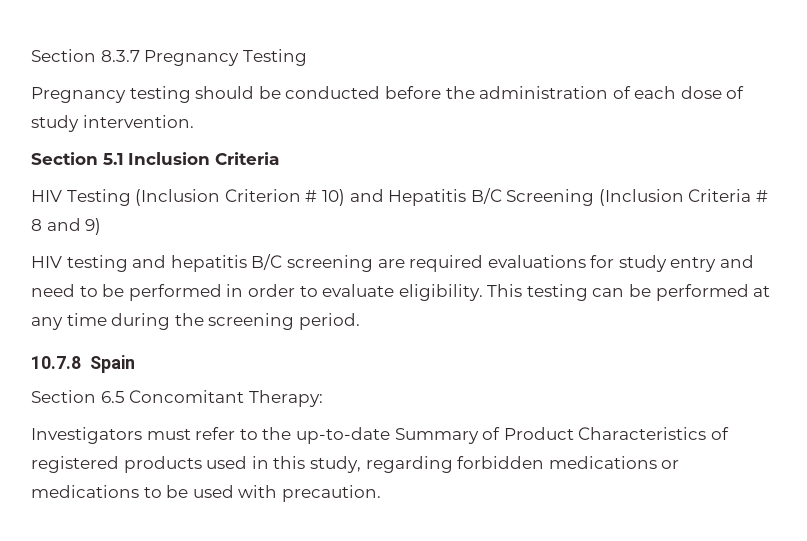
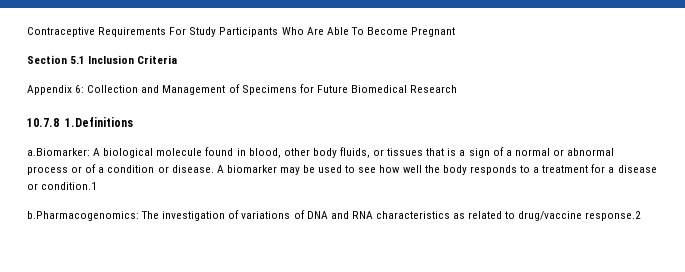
[31,49,307,66] [31,86,745,103] [31,115,194,132] [31,152,279,165] [31,188,769,206] [31,218,102,235] [31,254,755,272] [31,284,771,301] [31,313,360,330] [31,355,135,373] [31,390,323,407] [31,427,729,444] [31,456,680,473] [31,485,381,502] Section 8.3.7 Pregnancy Testing // Pregnancy testing should be conducted before the administration of each dose of study intervention. // Section 5.1 Inclusion Criteria // HIV Testing (Inclusion Criterion # 10) and Hepatitis B/C Screening (Inclusion Criteria # 8 and 9) // HIV testing and hepatitis B/C screening are required evaluations for study entry and need to be performed in order to evaluate eligibility. This testing can be performed at any time during the screening period. // 10.7.8 Spain // Section 6.5 Concomitant Therapy: // Investigators must refer to the up-to-date Summary of Product Characteristics of registered products used in this study, regarding forbidden medications or medications to be used with precaution. -> [27,27,456,37] [27,55,178,64] [27,84,458,95] [27,117,133,127] [27,147,615,158] [27,164,657,175] [27,182,98,190] [27,210,642,221] Contraceptive Requirements For Study Participants Who Are Able To Become Pregnant // Section 5.1 Inclusion Criteria // Appendix 6: Collection and Management of Specimens for Future Biomedical Research // 10.7.8 1.Definitions // a.Biomarker: A biological molecule found in blood, other body fluids, or tissues that is a sign of a normal or abnormal process or of a condition or disease. A biomarker may be used to see how well the body responds to a treatment for a disease or condition.1 // b.Pharmacogenomics: The investigation of variations of DNA and RNA characteristics as related to drug/vaccine response.2

